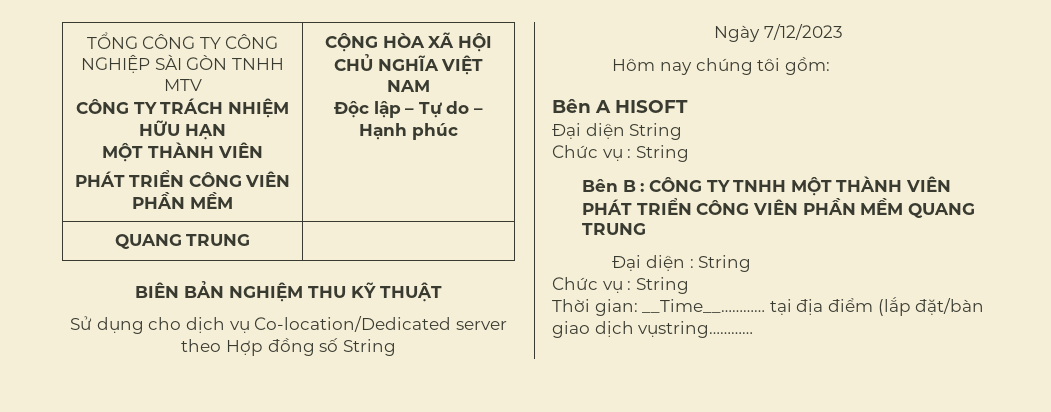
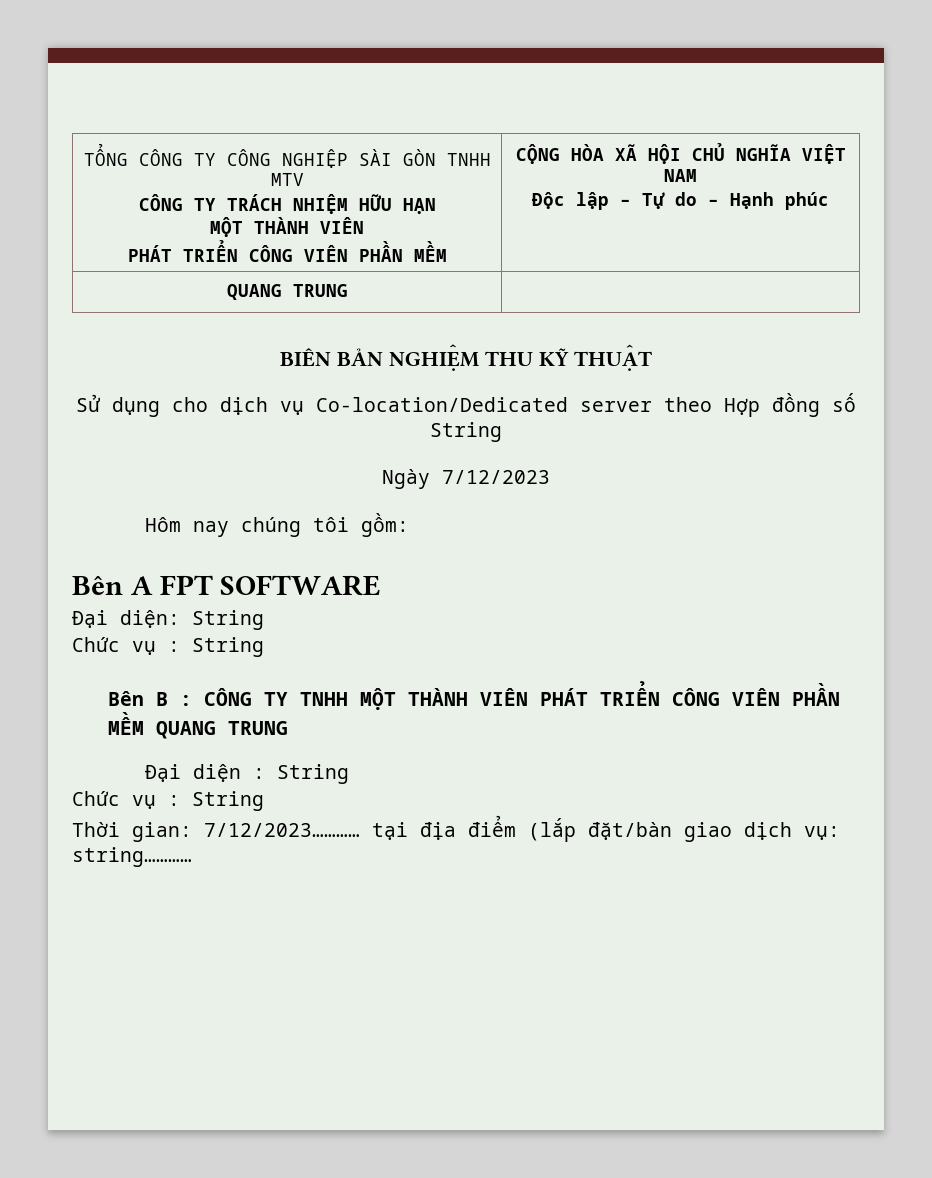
[615,100,688,113] [552,123,625,139] HISOFT // Đại diện -> [159,575,382,596] [72,610,180,628] FPT SOFTWARE // Đại diện:
[642,299,766,313] __Time__………… -> [204,823,360,837] 7/12/2023…………
[638,321,754,338] vụstring………… -> [804,826,840,840] [72,847,192,867] vụ: string…………

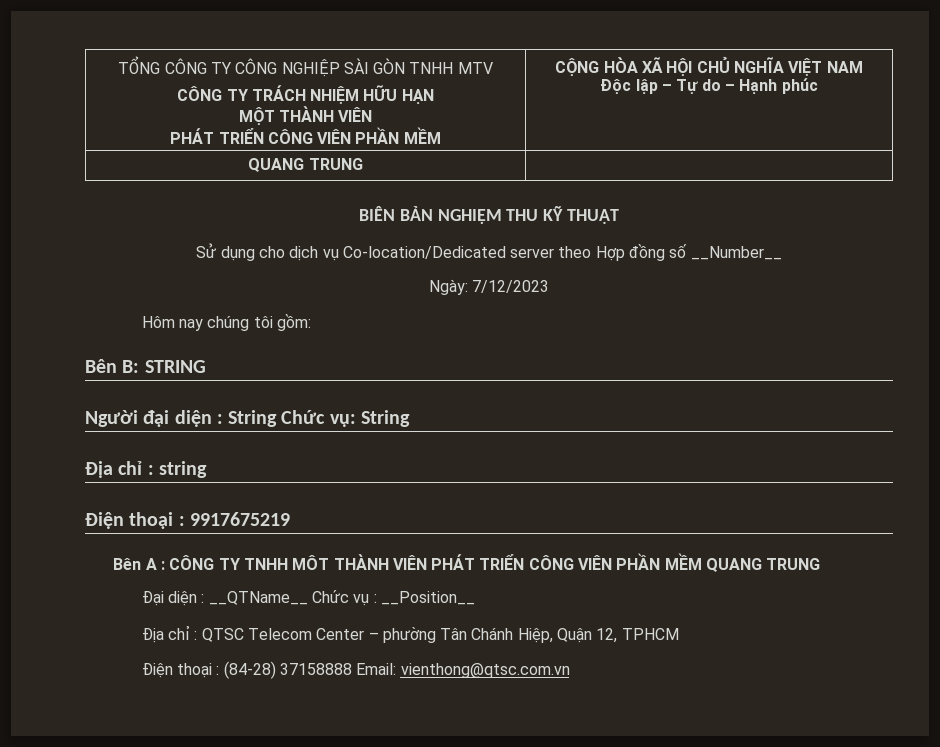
[430,422,502,442] [382,469,430,489] String // Ngày -> [690,246,782,260] [428,279,468,295] __Number__ // Ngày:
[130,575,382,596] [72,610,264,630] [72,637,264,657] [108,691,169,706] A FPT SOFTWARE // Đại diện: String // Chức vụ : String // Bên B -> [122,360,206,373] [85,410,410,427] [85,461,207,478] [85,512,290,529] [113,558,157,570] B: STRING // Người đại diện : String Chức vụ: String // Địa chỉ : string // Điện thoại : 9917675219 // Bên A
[360,688,397,710] MỘT -> [292,555,330,570] MÔT
[276,764,349,784] [72,791,264,811] [72,815,840,842] [72,847,192,867] String // Chức vụ : String // Thời gian: 7/12/2023………… tại địa điểm (lắp đặt/bàn giao dịch vụ: string………… -> [208,590,475,606] [141,625,679,643] [141,661,570,679] __QTName__ Chức vụ : __Position__ // Địa chỉ : QTSC Telecom Center – phường Tân Chánh Hiệp, Quận 12, TPHCM // Điện thoại : (84-28) 37158888 Email: vienthong@qtsc.com.vn

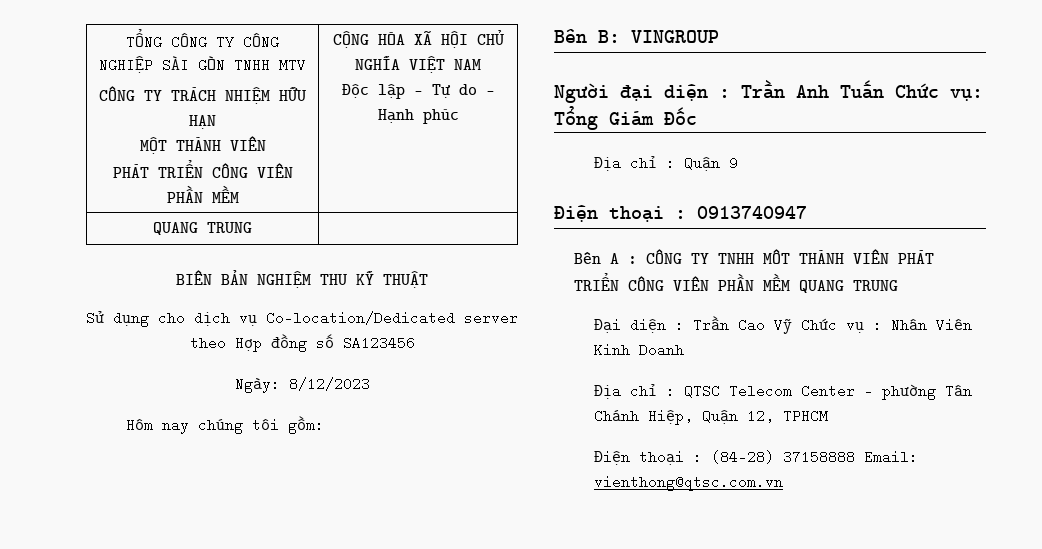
[690,246,782,260] __Number__ -> [342,336,415,350] SA123456
[472,280,550,293] 7/12/2023 -> [288,377,370,391] 8/12/2023
[144,360,206,373] STRING -> [631,30,719,43] VINGROUP
[228,410,410,427] [85,461,207,478] [85,512,290,529] String Chức vụ: String // Địa chỉ : string // Điện thoại : 9917675219 -> [741,80,983,101] [554,106,697,130] [593,156,738,171] [554,205,807,222] Trần Anh Tuấn Chức vụ: Tổng Giám Đốc // Địa chỉ : Quận 9 // Điện thoại : 0913740947
[208,590,475,606] __QTName__ Chức vụ : __Position__ -> [692,316,972,334] [593,343,684,357] Trần Cao Vỹ Chức vụ : Nhân Viên Kinh Doanh

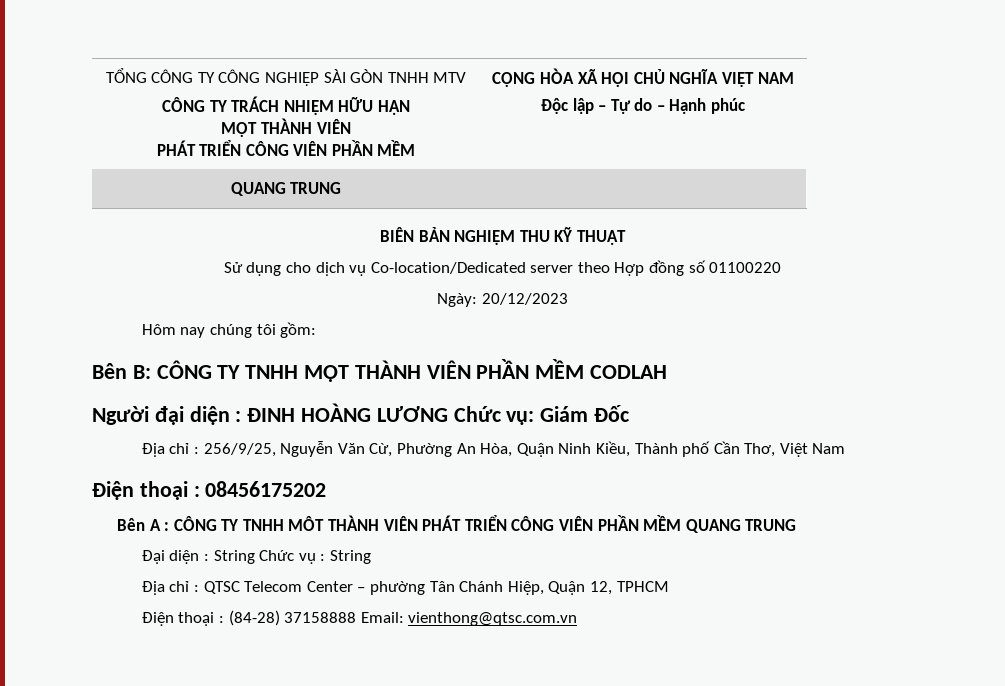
[342,336,415,350] SA123456 -> [709,262,782,273] 01100220
[288,377,370,391] 8/12/2023 -> [481,293,568,305] 20/12/2023
[631,30,719,43] VINGROUP -> [156,359,668,382] CÔNG TY TNHH MỘT THÀNH VIÊN PHẦN MỀM CODLAH
[741,80,884,99] Trần Anh Tuấn -> [247,403,448,422] ĐINH HOÀNG LƯƠNG
[554,106,598,130] Tổng -> (535, 418) none
[683,156,738,171] [554,205,807,222] Quận 9 // Điện thoại : 0913740947 -> [203,441,846,457] [92,481,327,500] 256/9/25, Nguyễn Văn Cừ, Phường An Hòa, Quận Ninh Kiều, Thành phố Cần Thơ, Việt Nam // Điện thoại : 08456175202
[692,316,972,334] [593,343,684,357] Trần Cao Vỹ Chức vụ : Nhân Viên Kinh Doanh -> [213,550,372,564] String Chức vụ : String

